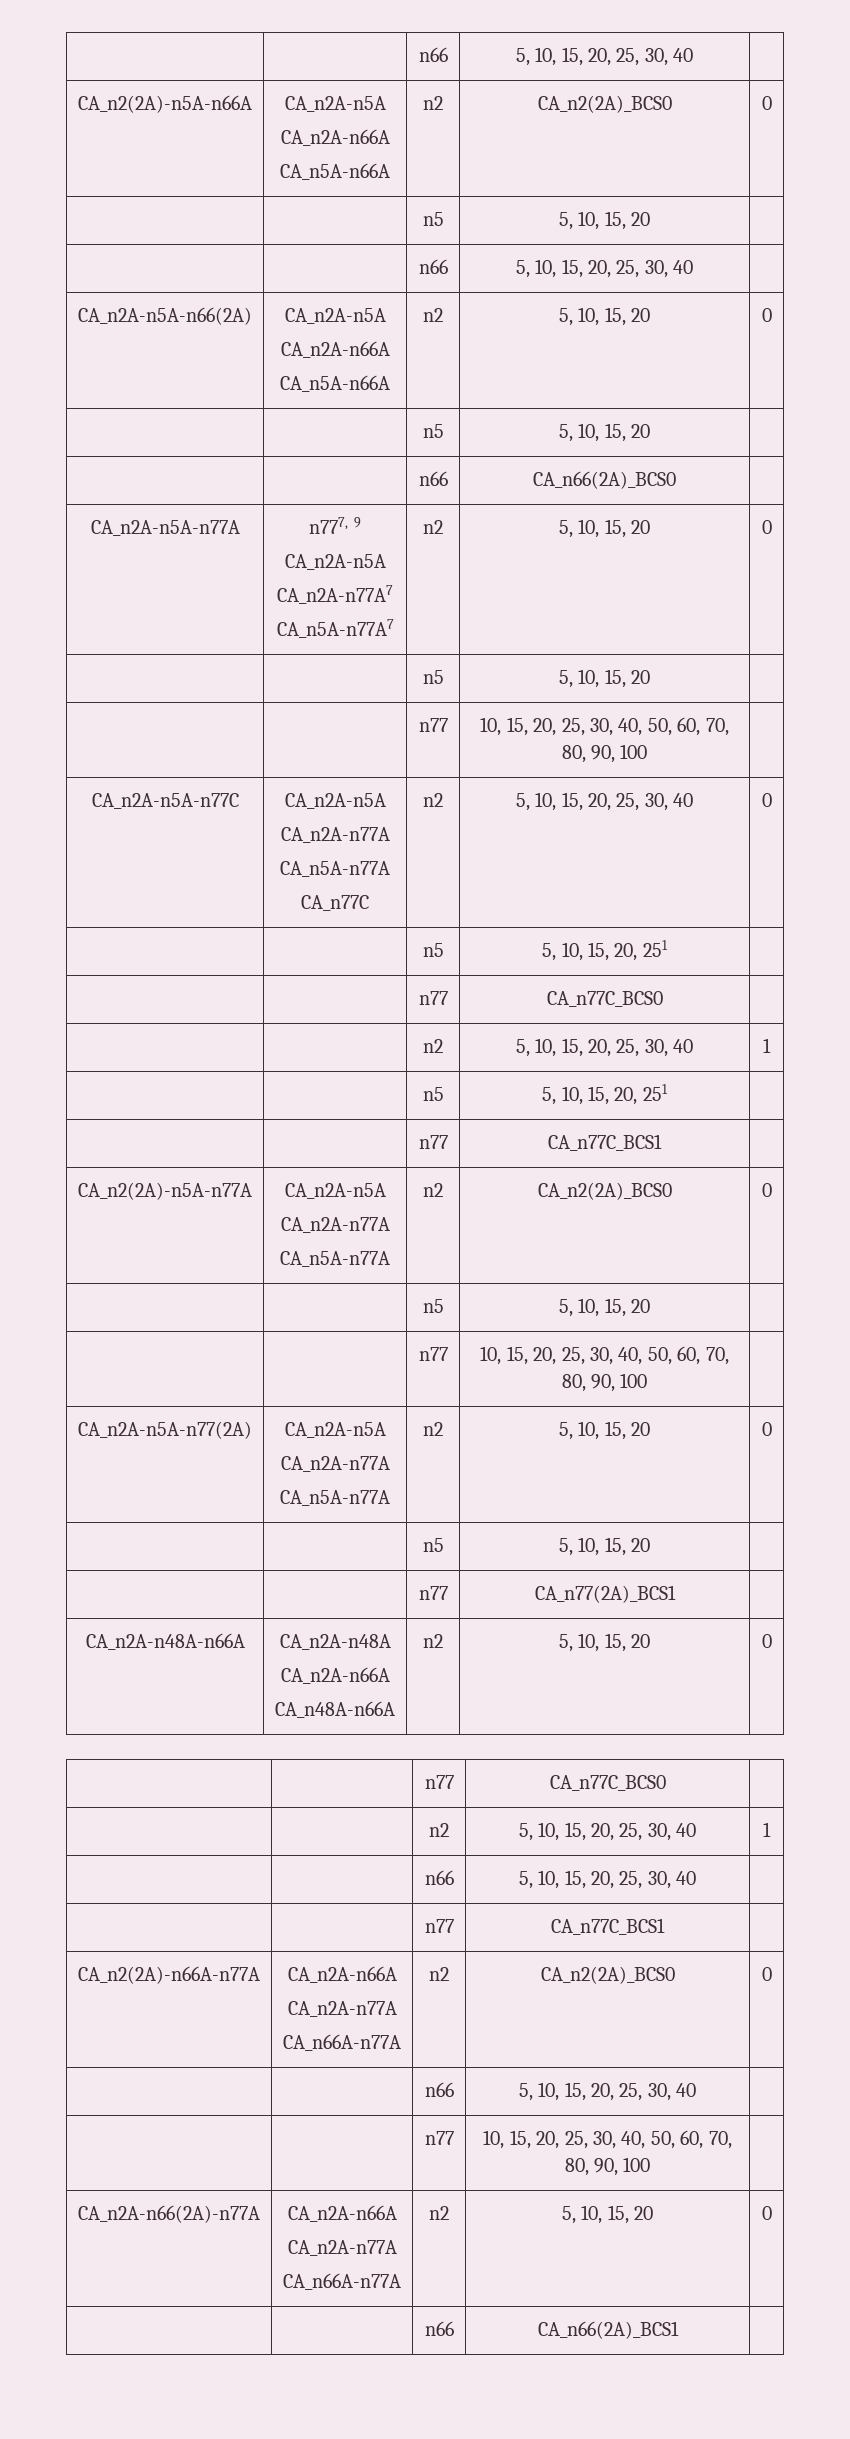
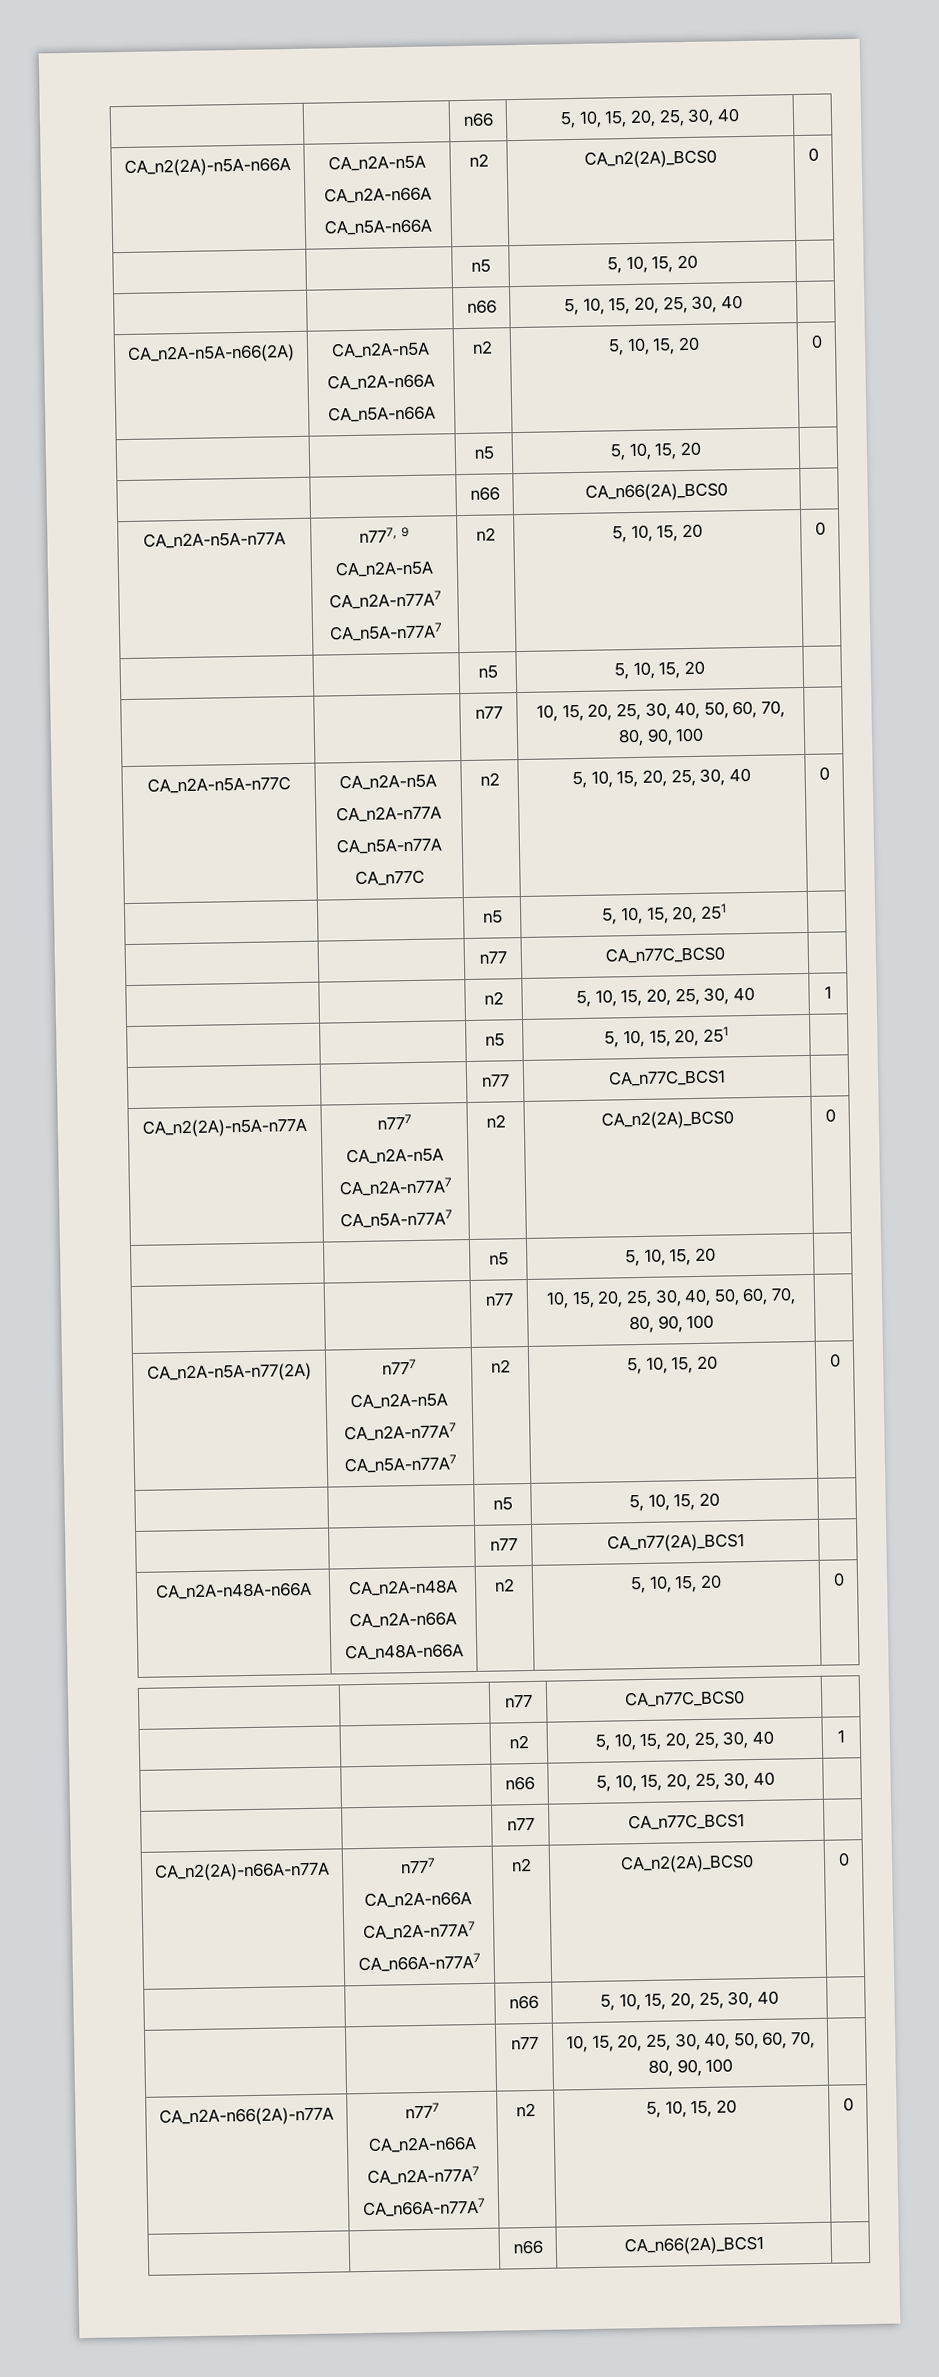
[284,1183,386,1199] [280,1217,390,1233] [280,1251,390,1267] CA_n2A-n5A // CA_n2A-n77A // CA_n5A-n77A -> [376,1114,412,1130] [346,1147,444,1165] [338,1177,453,1197] [339,1209,453,1229] n777 // CA_n2A-n5A // CA_n2A-n77A7 // CA_n5A-n77A7
[284,1422,386,1438] [280,1456,390,1472] [280,1490,390,1506] CA_n2A-n5A // CA_n2A-n77A // CA_n5A-n77A -> [381,1358,417,1375] [350,1392,448,1410] [343,1422,457,1442] [343,1454,458,1474] n777 // CA_n2A-n5A // CA_n2A-n77A7 // CA_n5A-n77A7
[287,1966,397,1983] [287,2001,397,2017] [283,2034,401,2051] CA_n2A-n66A // CA_n2A-n77A // CA_n66A-n77A -> [399,1857,436,1874] [364,1891,472,1908] [362,1921,476,1941] [357,1952,481,1973] n777 // CA_n2A-n66A // CA_n2A-n77A7 // CA_n66A-n77A7
[287,2205,397,2222] [287,2240,397,2256] [283,2273,401,2290] CA_n2A-n66A // CA_n2A-n77A // CA_n66A-n77A -> [404,2102,440,2119] [368,2136,477,2153] [366,2165,480,2185] [361,2197,486,2218] n777 // CA_n2A-n66A // CA_n2A-n77A7 // CA_n66A-n77A7

